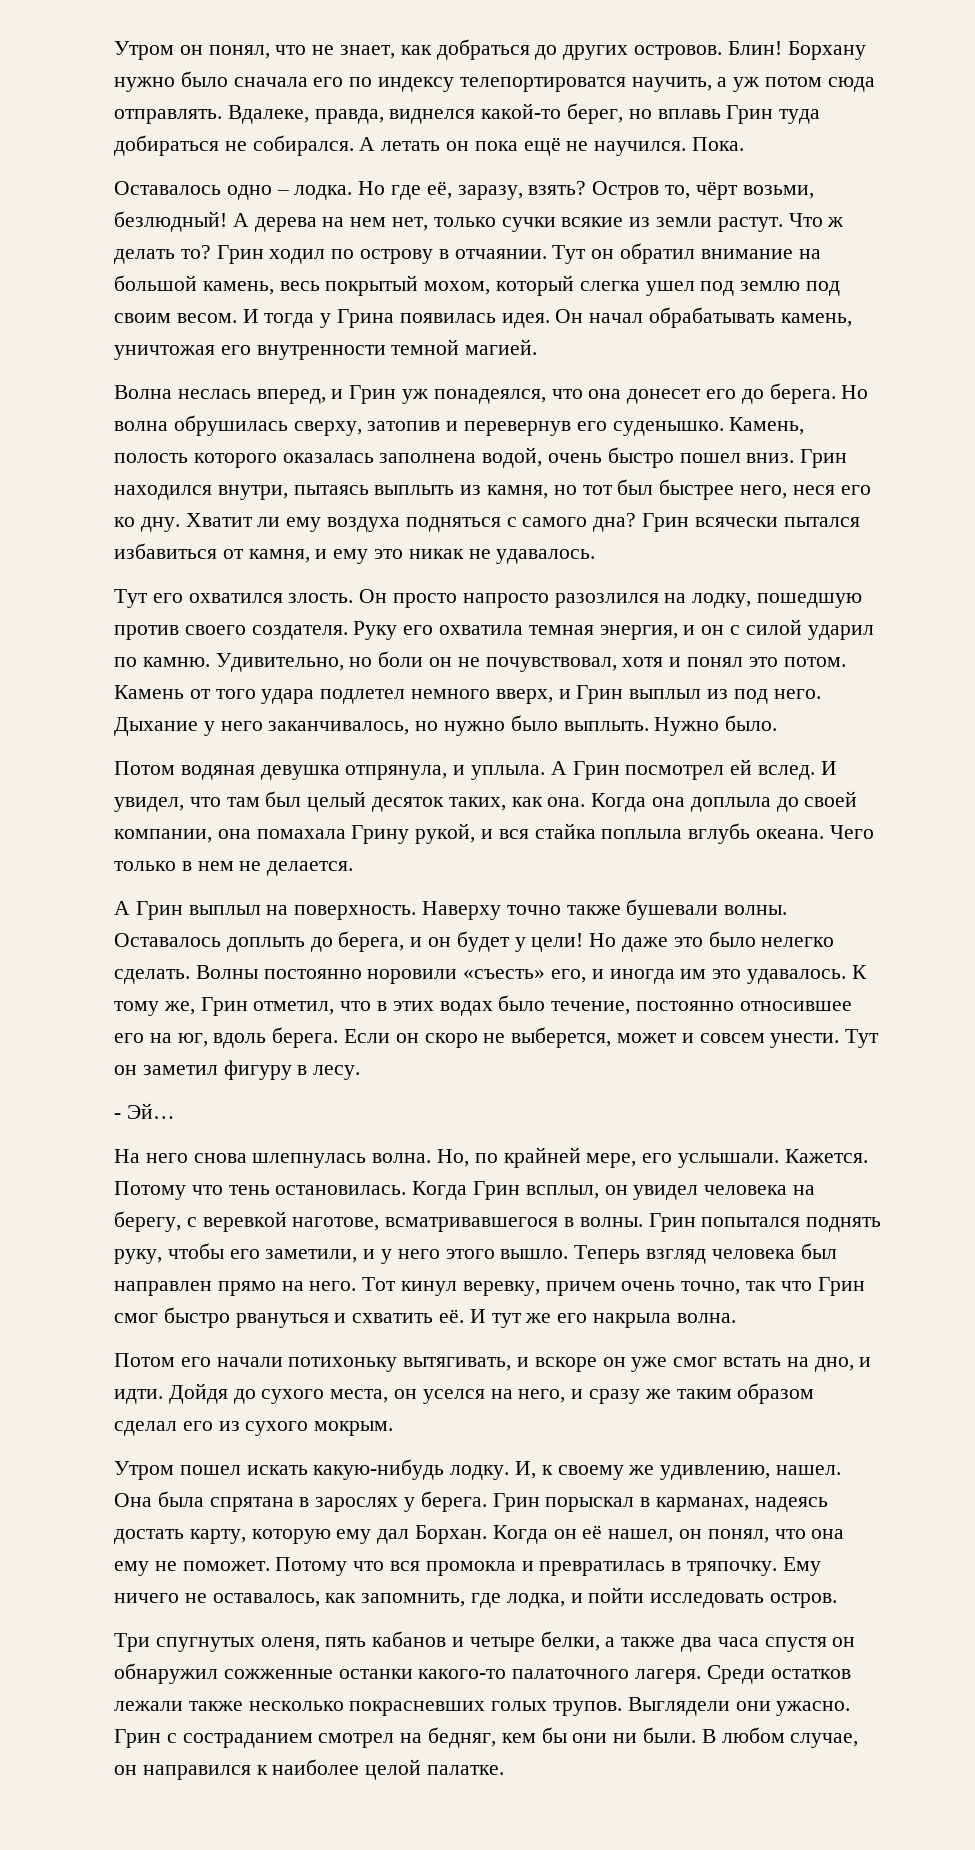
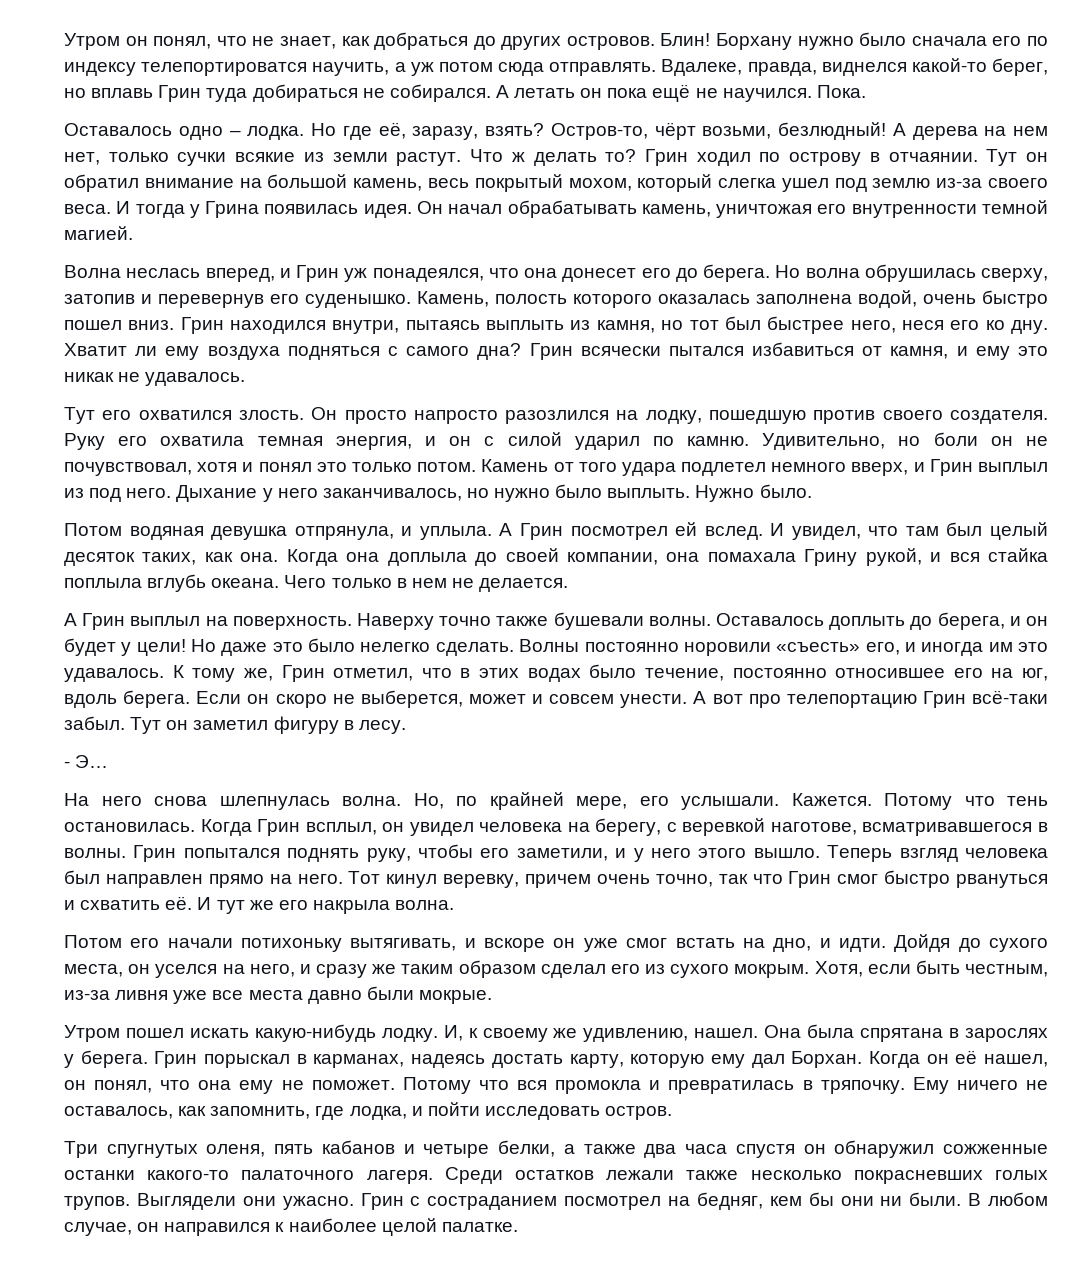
[592,181,691,200] Остров то, -> [550,123,648,140] Остров-то,
[806,281,841,296] [114,313,237,323] под своим весом. -> [936,178,1049,188] [64,204,111,214] из-за своего веса.
(778, 662) none -> [351,462,412,472] только
(840, 1040) none -> [693,690,1048,708] [64,716,125,730] А вот про телепортацию Грин всё-таки забыл.
[126,1103,175,1119] Эй… -> [75,755,109,768] Э…
(394, 1428) none -> [814,960,1048,977] [64,986,492,1004] Хотя, если быть честным, из-за ливня уже все места давно были мокрые.
[318,1733,395,1748] смотрел -> [564,1196,662,1210] посмотрел

